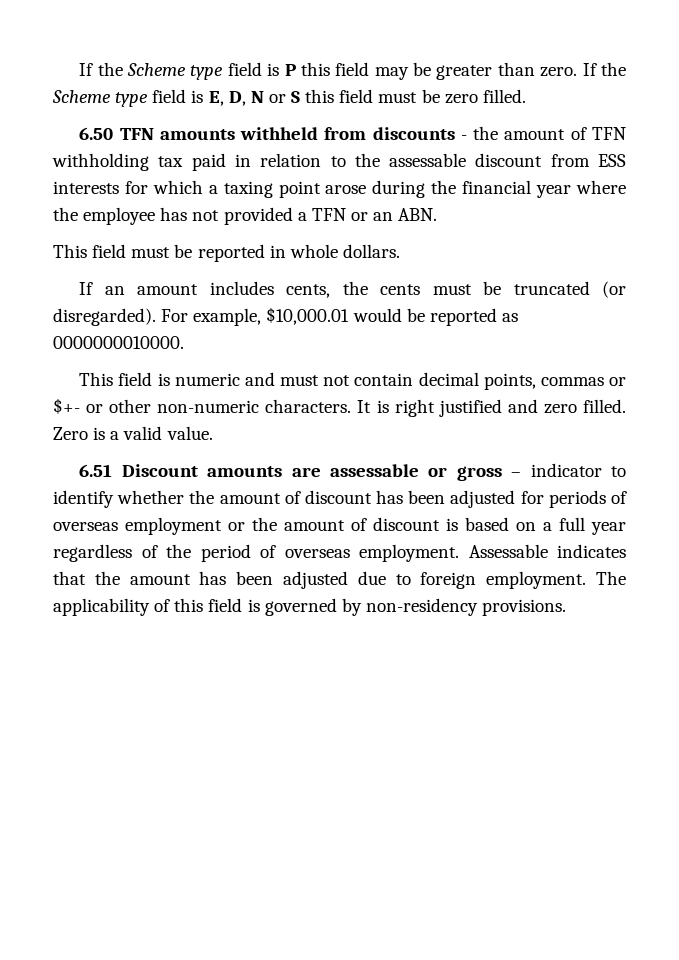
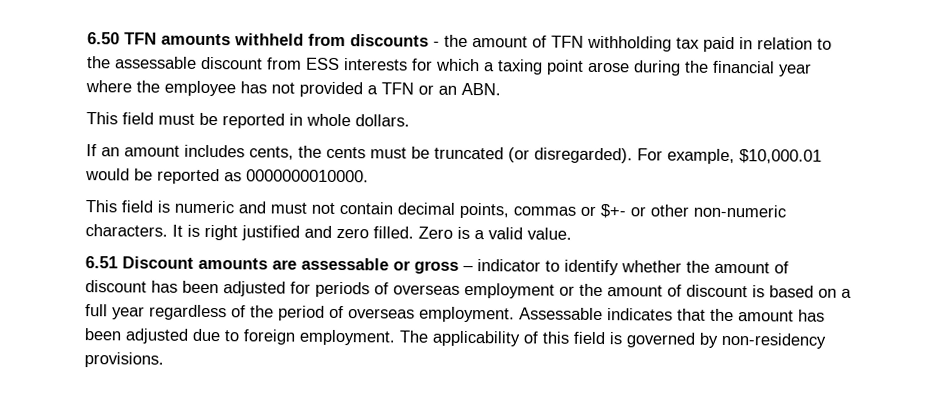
[79,62,626,80] [52,89,526,107] If the Scheme type field is P this field may be greater than zero. If the Scheme type field is E, D, N or S this field must be zero filled. // -> (87, 38) none

